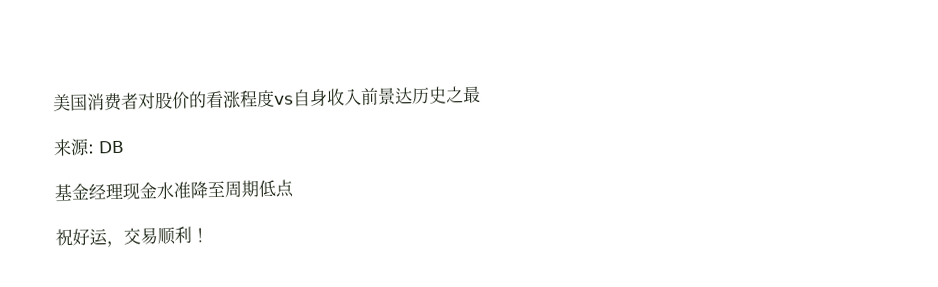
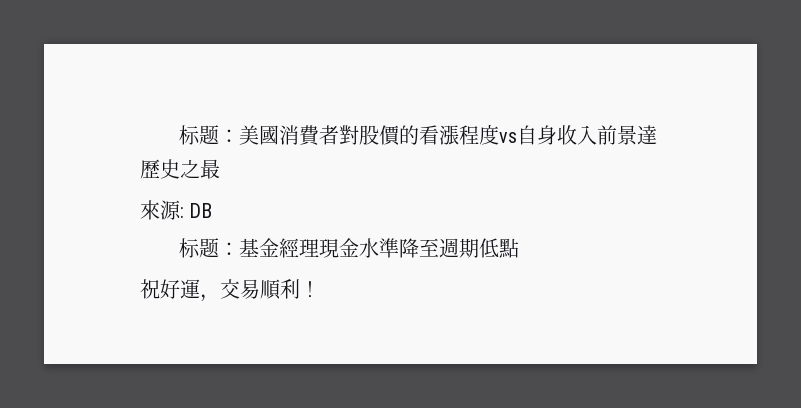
[52,90,241,112] 美国消费者对股价的看涨 -> [178,125,459,146] 标题：美國消費者對股價的看漲
[394,86,430,105] 达历 -> [636,125,657,145] [140,159,160,179] 達歷
[53,138,72,157] 来 -> [140,200,160,220] 來
[54,179,295,202] 基金经理现金水准降至周期低点 -> [178,238,519,258] 标题：基金經理現金水準降至週期低點
[89,226,176,248] 运，交易顺 -> [180,279,281,302] 運，交易順

